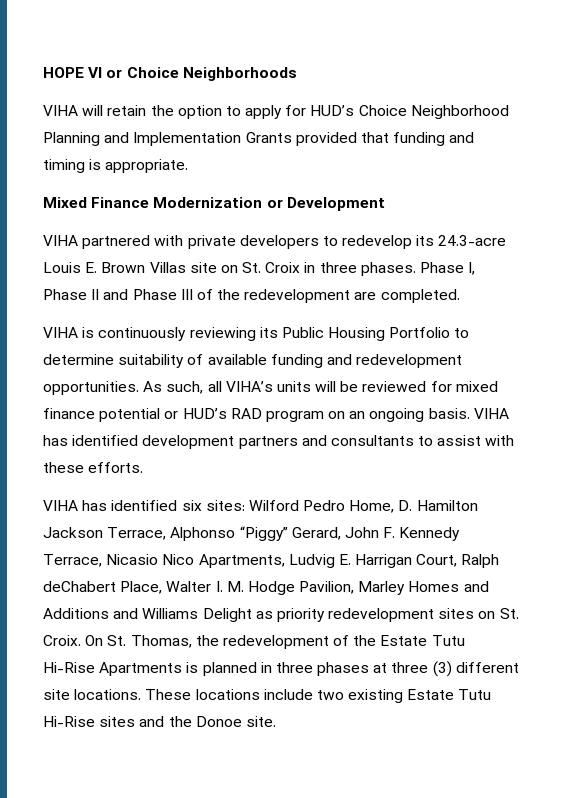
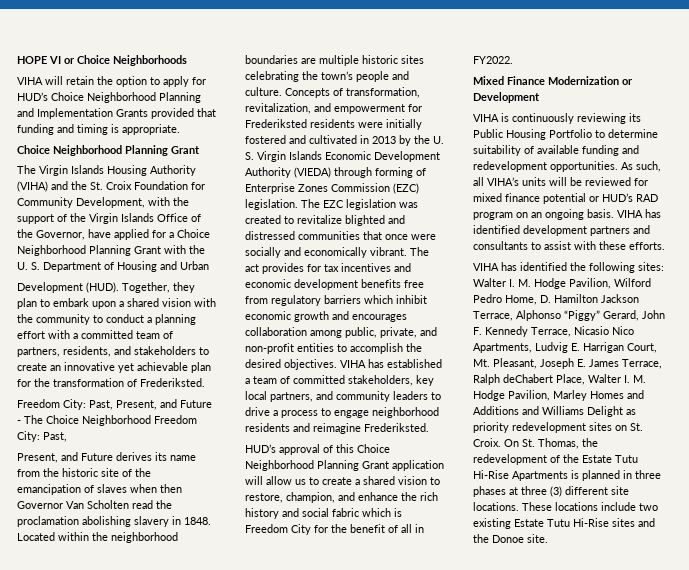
(189, 166) none -> [17,145,200,156] [17,165,196,176] [17,181,205,192] [17,197,189,208] [17,213,201,224] [17,229,210,240] [17,245,205,256] [17,261,209,272] [17,282,195,293] [17,298,216,309] [17,314,196,325] [17,330,173,339] [17,346,209,357] [17,362,211,373] [17,378,205,387] [17,399,212,410] [17,415,197,426] [17,431,67,442] [17,452,196,463] [17,468,151,477] [17,484,182,495] [17,500,172,509] [17,516,211,527] [17,532,178,543] [245,55,424,66] [245,71,409,82] [245,87,420,98] [245,103,422,114] [245,119,422,130] [245,135,444,146] [245,151,440,162] [245,167,426,178] [245,183,419,194] [245,199,418,210] [245,215,405,226] [245,231,436,240] [245,247,429,258] [245,263,411,274] [245,279,424,290] [245,295,427,306] [245,311,407,322] [245,327,437,338] [245,343,422,354] [245,359,442,370] [245,375,434,386] [245,391,441,402] [245,407,439,418] [245,423,429,434] [245,444,390,455] [245,460,444,471] [245,476,440,485] [245,492,438,503] [245,508,402,519] [245,524,424,535] [473,56,513,64] // Choice Neighborhood Planning Grant // The Virgin Islands Housing Authority (VIHA) and the St. Croix Foundation for Community Development, with the support of the Virgin Islands Office of the Governor, have applied for a Choice Neighborhood Planning Grant with the U. S. Department of Housing and Urban // Development (HUD). Together, they plan to embark upon a shared vision with the community to conduct a planning effort with a committed team of partners, residents, and stakeholders to create an innovative yet achievable plan for the transformation of Frederiksted. // Freedom City: Past, Present, and Future - The Choice Neighborhood Freedom City: Past, // Present, and Future derives its name from the historic site of the emancipation of slaves when then Governor Van Scholten read the proclamation abolishing slavery in 1848. Located within the neighborhood boundaries are multiple historic sites celebrating the town’s people and culture. Concepts of transformation, revitalization, and empowerment for Frederiksted residents were initially fostered and cultivated in 2013 by the U. S. Virgin Islands Economic Development Authority (VIEDA) through forming of Enterprise Zones Commission (EZC) legislation. The EZC legislation was created to revitalize blighted and distressed communities that once were socially and economically vibrant. The act provides for tax incentives and economic development benefits free from regulatory barriers which inhibit economic growth and encourages collaboration among public, private, and non-profit entities to accomplish the desired objectives. VIHA has established a team of committed stakeholders, key local partners, and community leaders to drive a process to engage neighborhood residents and reimagine Frederiksted. // HUD’s approval of this Choice Neighborhood Planning Grant application will allow us to create a shared vision to restore, champion, and enhance the rich history and social fabric which is Freedom City for the benefit of all in FY2022.
[43,235,507,249] [43,262,476,276] [43,289,460,303] // VIHA partnered with private developers to redevelop its 24.3-acre Louis E. Brown Villas site on St. Croix in three phases. Phase I, Phase II and Phase III of the redevelopment are completed. -> (540, 97) none
[181,500,245,511] six sites: -> [570,262,664,273] [473,278,611,289] the following sites: Walter I. M. Hodge Pavilion,
(458, 560) none -> [473,358,662,369] Mt. Pleasant, Joseph E. James Terrace,

